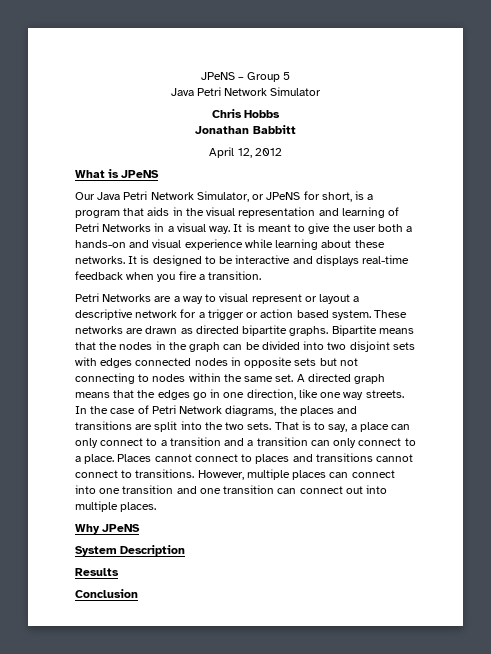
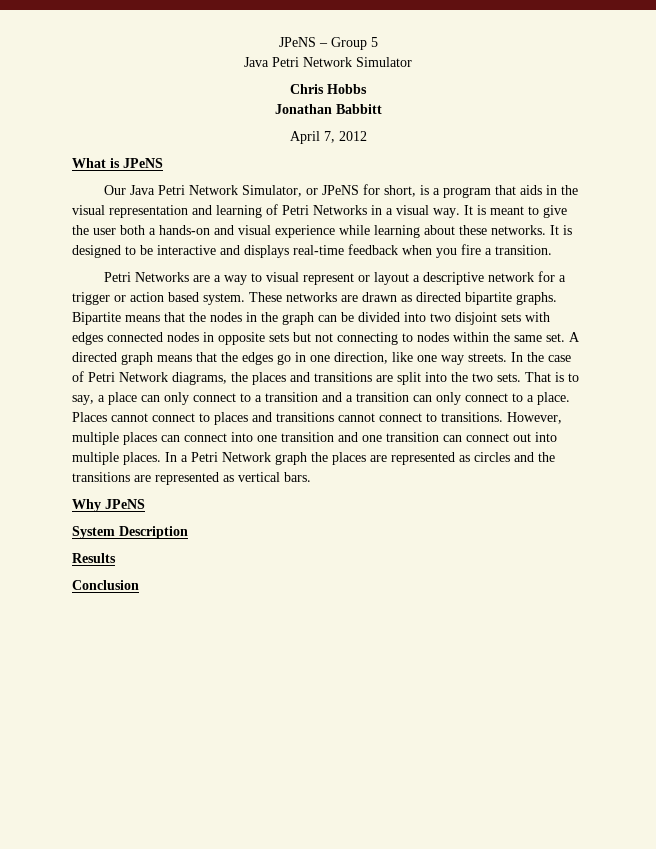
[237,148,252,158] 12, -> [323,131,335,143] 7,
(157, 507) none -> [165,452,555,465] [72,472,311,485] In a Petri Network graph the places are represented as circles and the transitions are represented as vertical bars.

